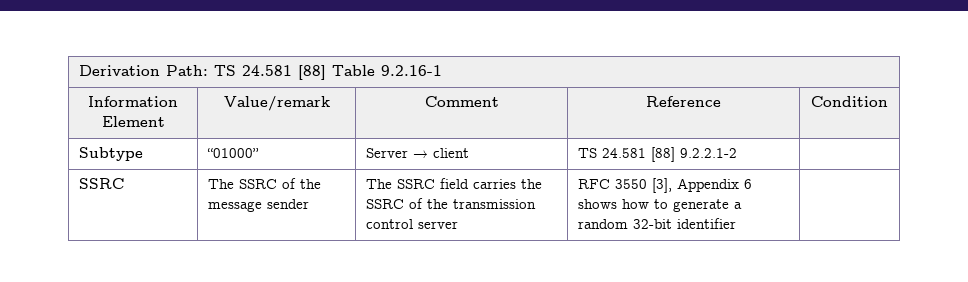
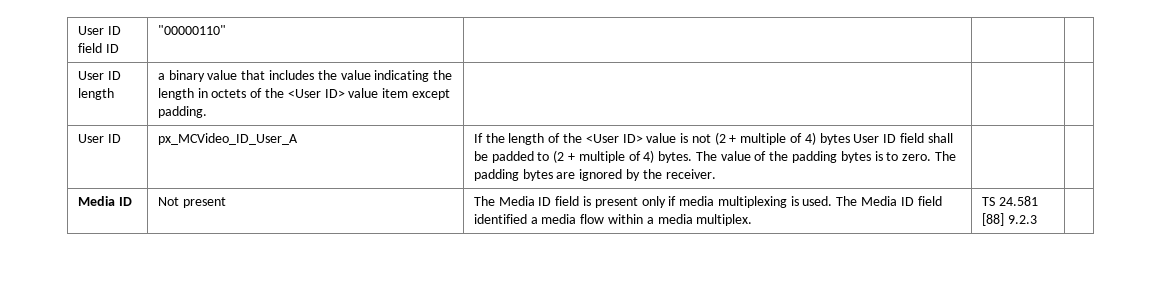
[78,65,442,80] [88,96,178,107] [101,116,165,127] [223,96,330,111] [424,96,499,107] [646,96,721,107] [811,96,888,107] [78,147,143,161] [206,148,259,158] [365,148,469,158] [577,147,737,162] [78,178,124,189] [207,178,321,189] [207,199,309,212] [365,178,542,189] [365,198,536,209] [365,219,458,229] [577,178,752,193] [577,199,742,212] [577,218,736,229] Derivation Path: TS 24.581 [88] Table 9.2.16-1 // Information Element | Value/remark | Comment | Reference | Condition // Subtype | “01000” | Server → client | TS 24.581 [88] 9.2.2.1-2 | // SSRC | The SSRC of the message sender | The SSRC field carries the SSRC of the transmission control server | RFC 3550 [3], Appendix 6 shows how to generate a random 32-bit identifier -> [77,26,121,35] [77,43,119,53] [157,25,226,35] [77,71,121,80] [77,88,114,100] [157,70,453,82] [157,88,450,100] [157,106,207,118] [77,134,121,143] [157,133,298,145] [473,132,953,145] [473,150,956,163] [473,169,716,181] [77,196,132,206] [157,197,226,208] [473,196,942,208] [473,214,753,226] [981,196,1038,206] [981,213,1037,226] User ID field ID | "00000110" | | | // User ID length | a binary value that includes the value indicating the length in octets of the <User ID> value item except padding. | | | // User ID | px_MCVideo_ID_User_A | If the length of the <User ID> value is not (2 + multiple of 4) bytes User ID field shall be padded to (2 + multiple of 4) bytes. The value of the padding bytes is to zero. The padding bytes are ignored by the receiver. | | // Media ID | Not present | The Media ID field is present only if media multiplexing is used. The Media ID field identified a media flow within a media multiplex. | TS 24.581 [88] 9.2.3

